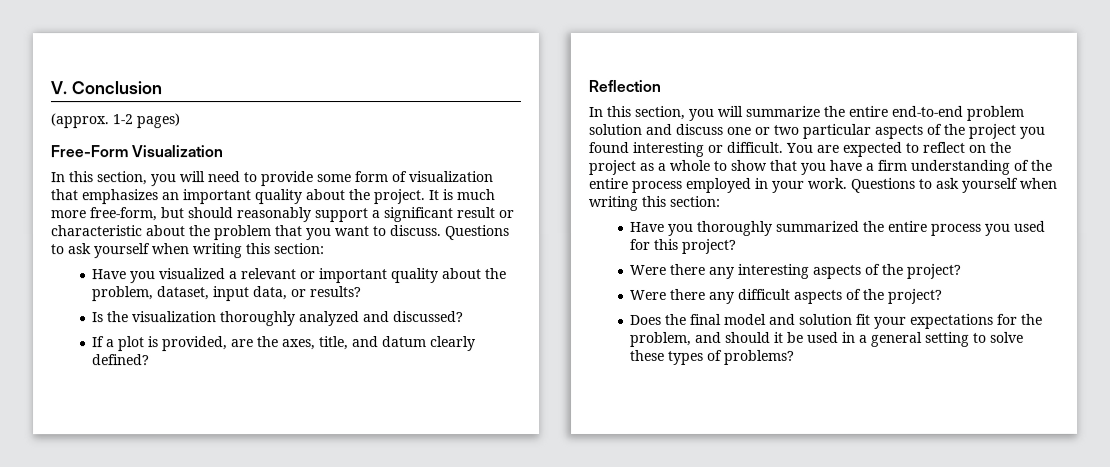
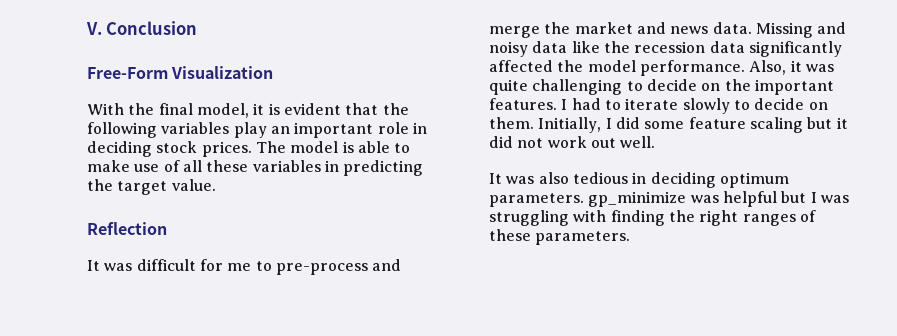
[50,113,180,129] // (approx. 1-2 pages) -> (198, 28) none
[50,171,493,187] [50,189,495,205] [50,207,514,223] [50,225,510,241] [51,243,325,259] [92,268,508,284] [92,286,363,302] [92,311,465,327] [92,336,477,352] [92,354,151,366] [588,79,661,92] [588,105,1024,121] [588,123,1045,139] [588,141,1011,157] [588,159,1052,175] [588,177,1057,193] [588,195,720,211] [629,220,1046,236] [630,238,738,254] [630,263,963,279] [630,288,944,304] [630,313,1044,329] [630,331,1025,347] [630,349,796,365] In this section, you will need to provide some form of visualization that emphasizes an important quality about the project. It is much more free-form, but should reasonably support a significant result or characteristic about the problem that you want to discuss. Questions to ask yourself when writing this section: // Have you visualized a relevant or important quality about the problem, dataset, input data, or results? // Is the visualization thoroughly analyzed and discussed? // If a plot is provided, are the axes, title, and datum clearly defined? // Reflection // In this section, you will summarize the entire end-to-end problem solution and discuss one or two particular aspects of the project you found interesting or difficult. You are expected to reflect on the project as a whole to show that you have a firm understanding of the entire process employed in your work. Questions to ask yourself when writing this section: // Have you thoroughly summarized the entire process you used for this project? // Were there any interesting aspects of the project? // Were there any difficult aspects of the project? // Does the final model and solution fit your expectations for the problem, and should it be used in a general setting to solve these types of problems? -> [87,103,409,118] [87,122,427,138] [87,141,411,157] [87,160,424,176] [87,179,216,195] [87,222,167,235] [87,259,402,275] [489,22,847,38] [489,41,842,57] [489,60,834,76] [489,79,834,95] [489,98,828,114] [489,117,848,133] [489,136,656,148] [489,172,789,188] [489,191,849,207] [489,210,816,226] [489,229,631,245] With the final model, it is evident that the following variables play an important role in deciding stock prices. The model is able to make use of all these variables in predicting the target value. // Reflection // It was difficult for me to pre-process and merge the market and news data. Missing and noisy data like the recession data significantly affected the model performance. Also, it was quite challenging to decide on the important features. I had to iterate slowly to decide on them. Initially, I did some feature scaling but it did not work out well. // It was also tedious in deciding optimum parameters. gp_minimize was helpful but I was struggling with finding the right ranges of these parameters.

